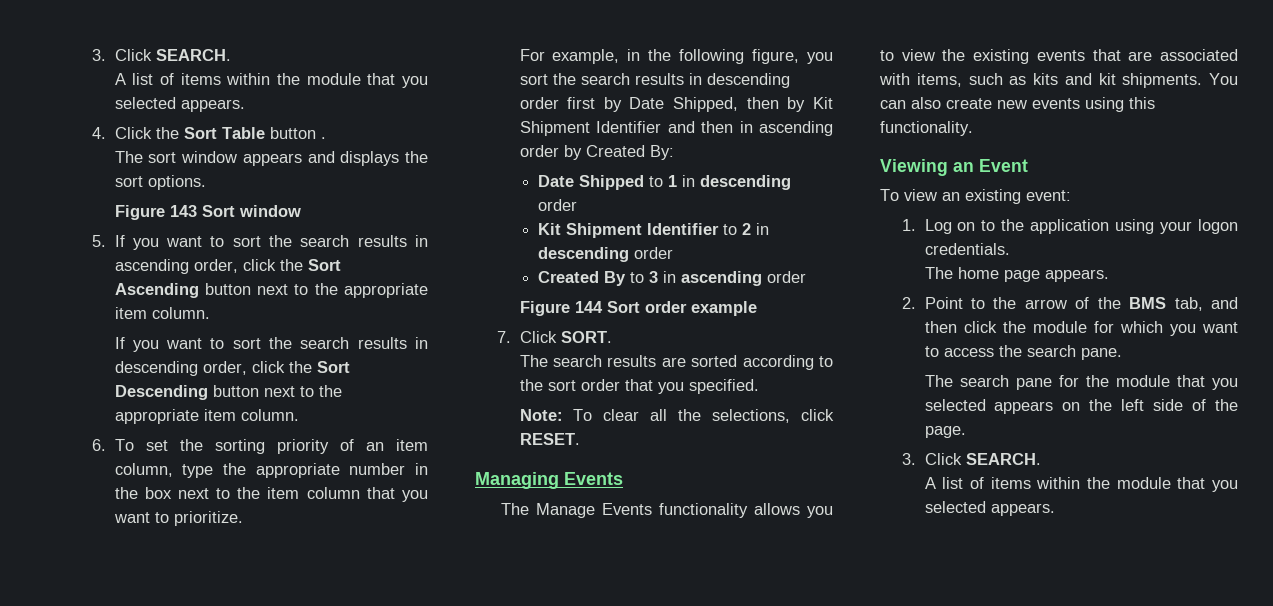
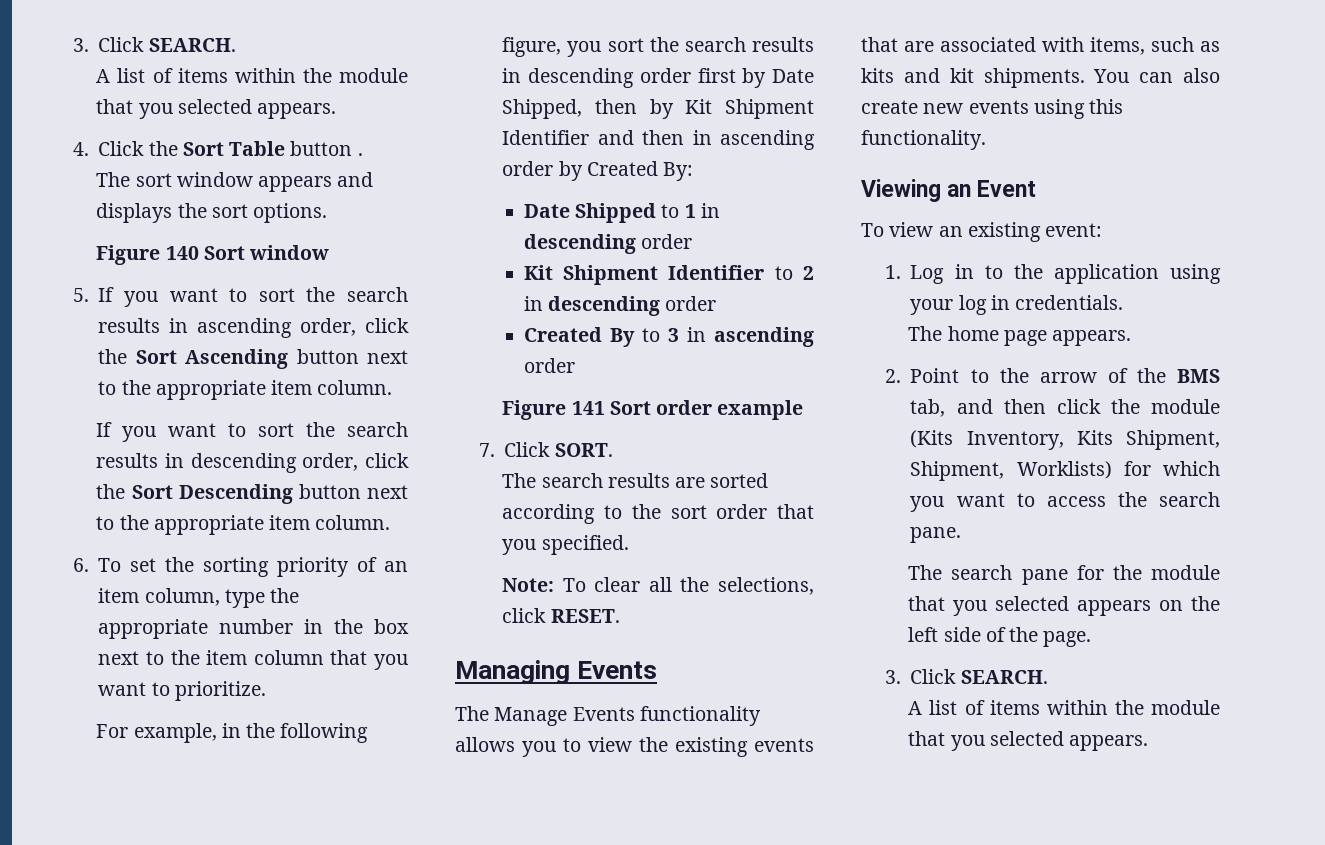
[169,205,197,217] 143 -> [165,246,199,260] 140
[574,301,603,313] 144 -> [571,401,605,415] 141
[957,222,976,231] on -> [954,264,974,279] in
[1198,219,1238,234] logon -> [958,295,1010,315] log in
(1087, 327) none -> [910,430,1220,450] [910,461,1112,481] (Kits Inventory, Kits Shipment, Shipment, Worklists)

